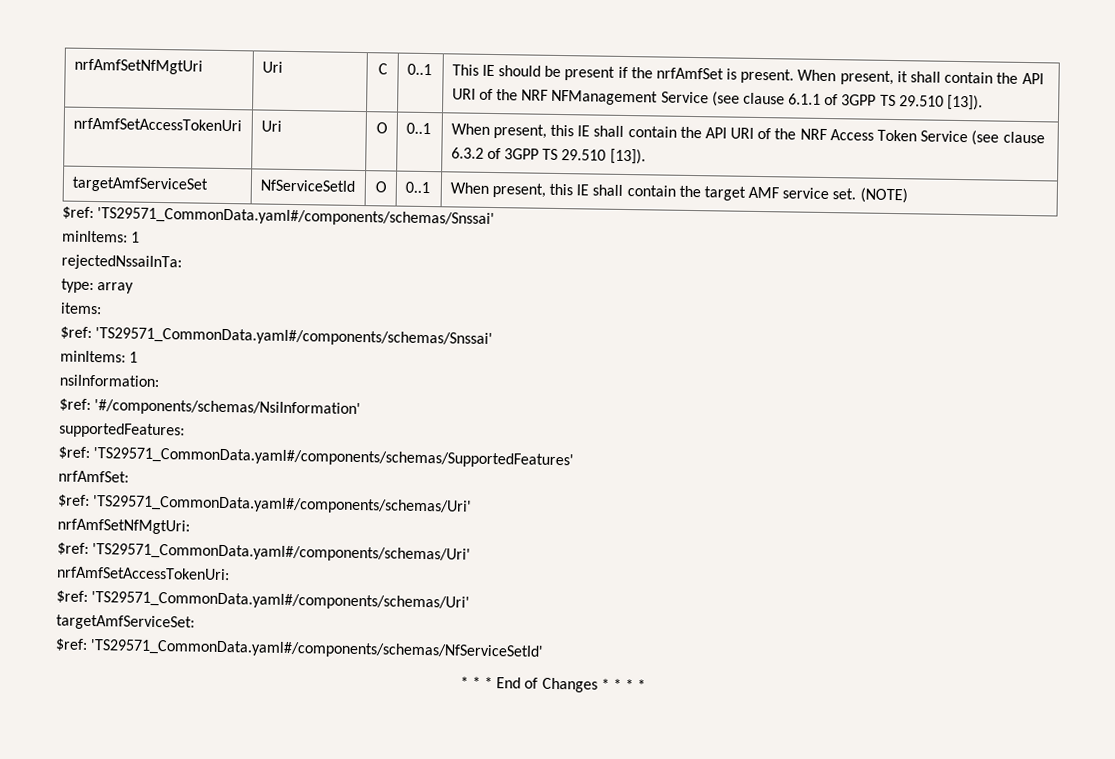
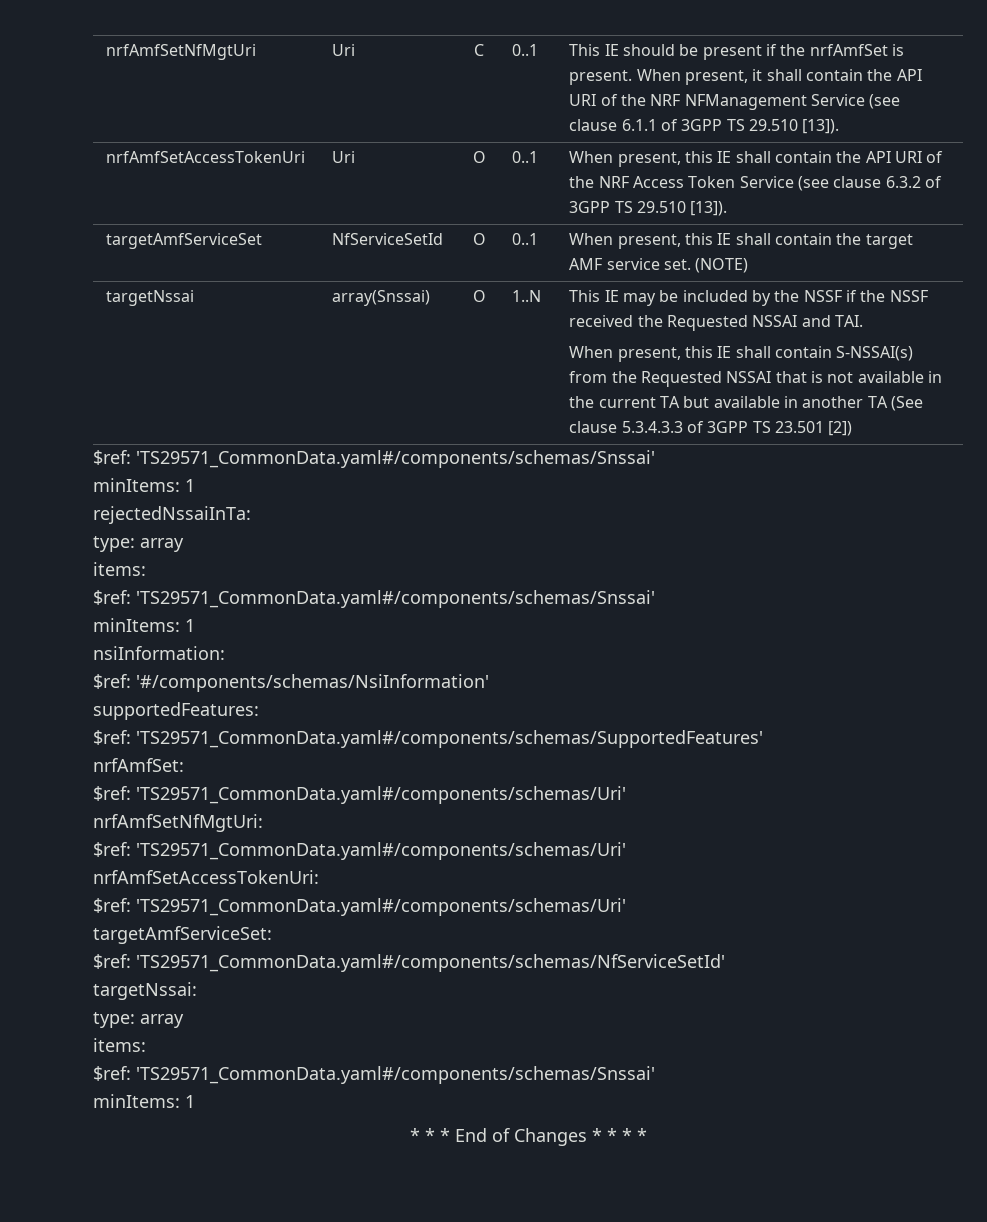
(908, 195) none -> [106,290,195,306] [332,290,431,306] [472,290,486,302] [512,290,542,302] [569,290,928,306] [569,315,864,331] [569,346,914,362] [569,371,943,387] [569,396,924,411] [569,421,853,436] // targetNssai | array(Snssai) | O | 1..N | This IE may be included by the NSSF if the NSSF received the Requested NSSAI and TAI. // When present, this IE shall contain S-NSSAI(s) from the Requested NSSAI that is not available in the current TA but available in another TA (See clause 5.3.4.3.3 of 3GPP TS 23.501 [2])
(545, 649) none -> [93,982,197,1000] [93,1012,184,1028] [93,1038,146,1052] [93,1066,655,1084] [93,1094,195,1108] // targetNssai: // type: array // items: // $ref: 'TS29571_CommonData.yaml#/components/schemas/Snssai' // minItems: 1

